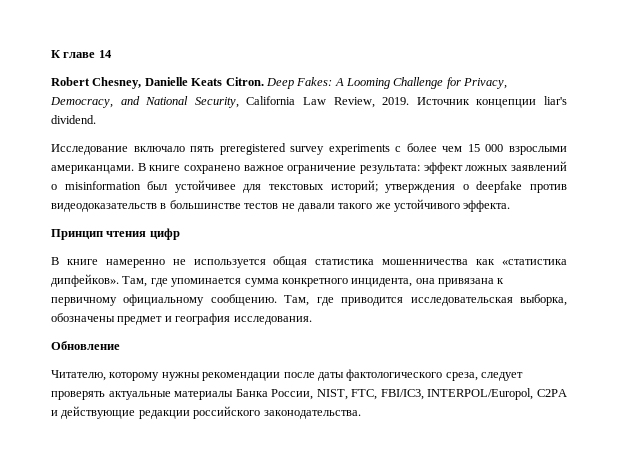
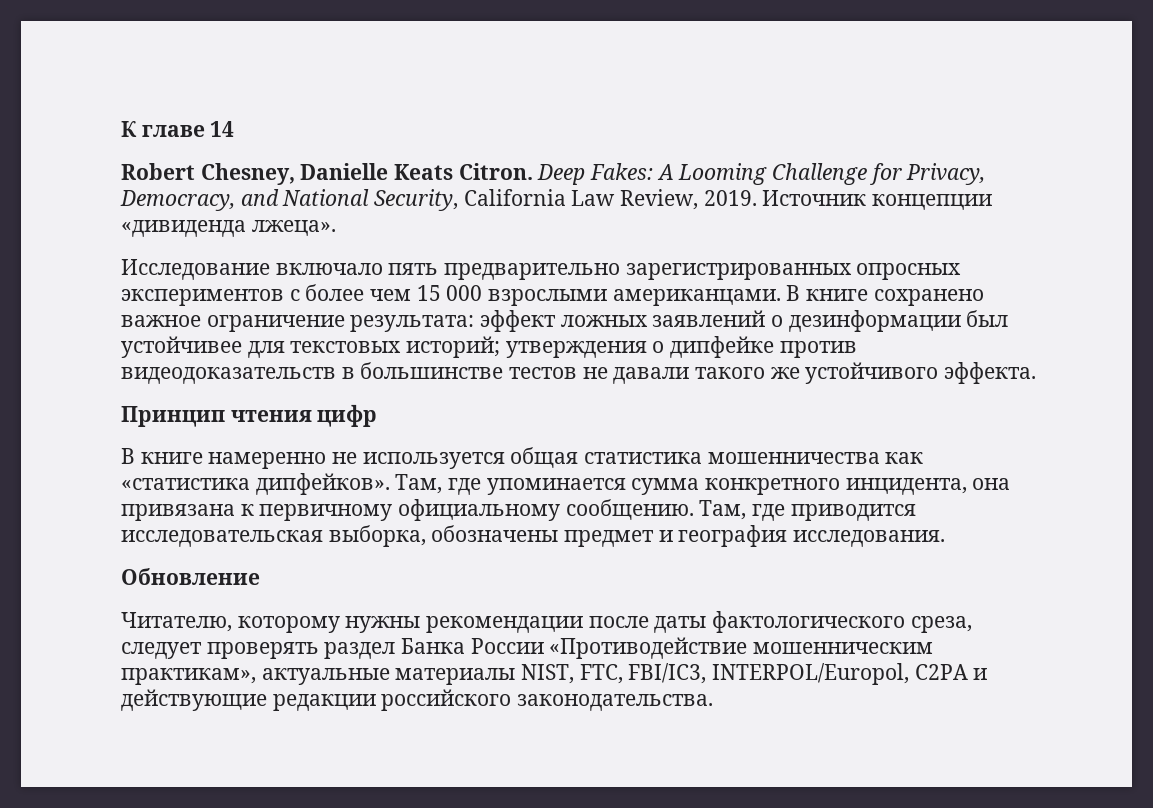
[544,96,568,105] [51,115,96,124] liar's dividend. -> [121,220,336,237] «дивиденда лжеца».
[219,143,390,155] preregistered survey experiments -> [444,263,962,280] [121,289,284,306] предварительно зарегистрированных опросных экспериментов
[64,181,141,190] misinformation -> [788,310,961,332] дезинформации
[476,181,523,193] deepfake -> [670,336,775,358] дипфейке
[108,389,314,400] актуальные материалы Банка России, -> [324,637,934,659] [121,668,516,685] раздел Банка России «Противодействие мошенническим практикам», актуальные материалы

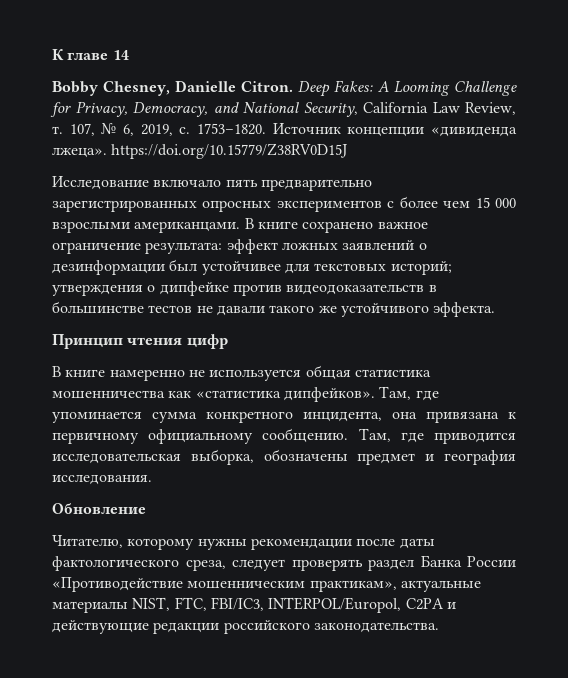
[121,163,195,180] Robert -> [52,81,98,96] Bobby
[394,164,454,180] Keats -> (236, 86) none
[703,190,757,206] 2019. -> [52,123,266,136] т. 107, № 6, 2019, с. 1753–1820.
(336, 228) none -> [111,143,348,159] https://doi.org/10.15779/Z38RV0D15J

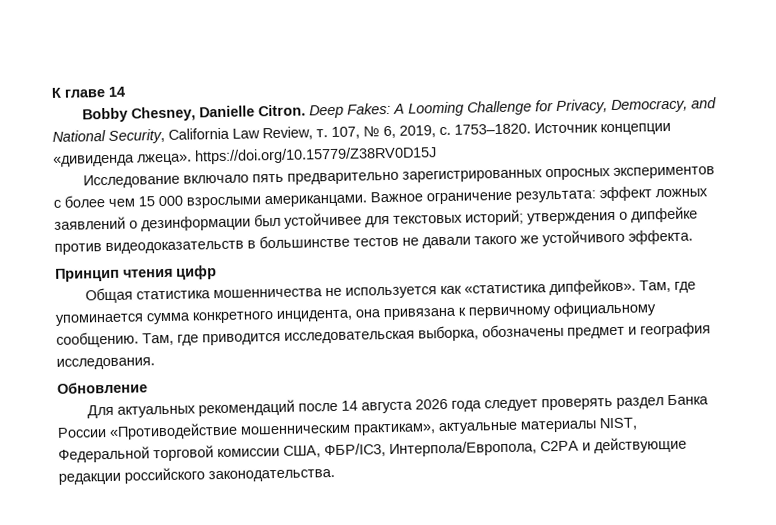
[244,218,428,233] В книге сохранено важное -> [370,191,423,203] Важное
[52,365,431,381] [52,390,165,399] В книге намеренно не используется общая статистика мошенничества -> [85,286,438,304] Общая статистика мошенничества не используется
[52,535,435,550] [52,556,226,571] Читателю, которому нужны рекомендации после даты фактологического среза, -> [87,398,483,419] Для актуальных рекомендаций после 14 августа 2026 года
[174,597,402,613] FTC, FBI/IC3, INTERPOL/Europol, -> [58,440,537,463] Федеральной торговой комиссии США, ФБР/IC3, Интерпола/Европола,

